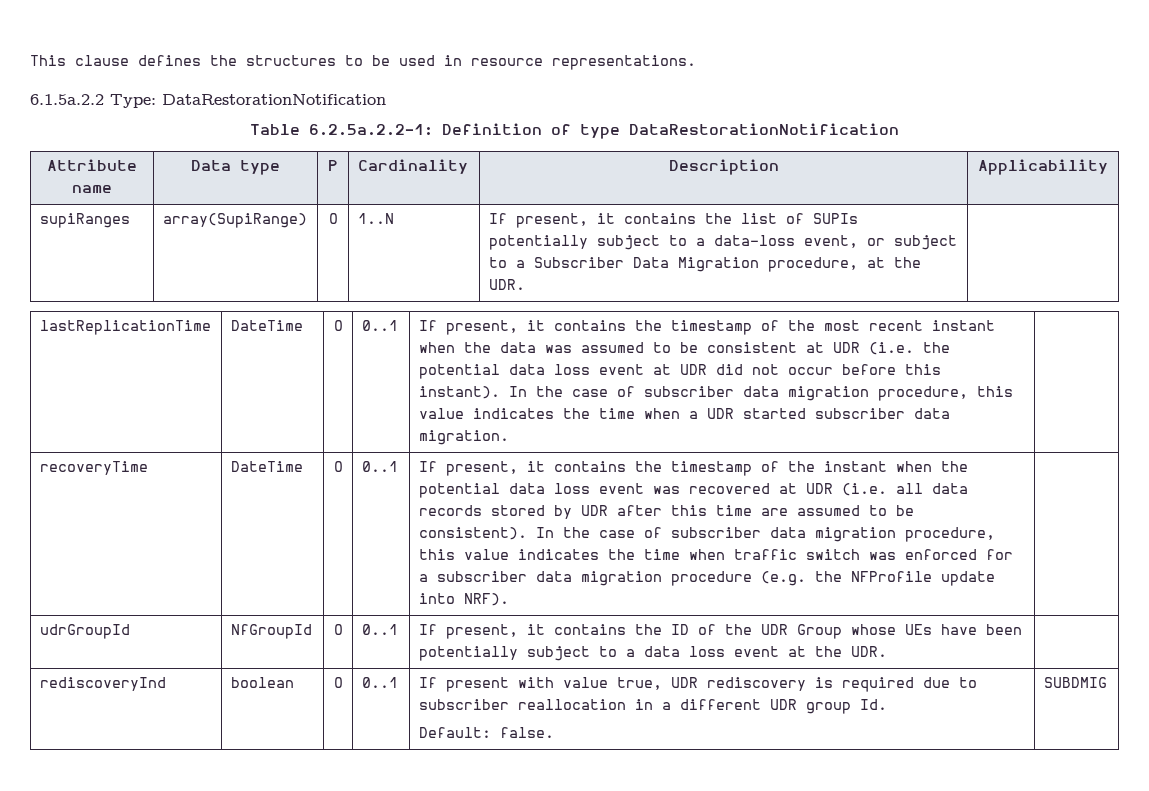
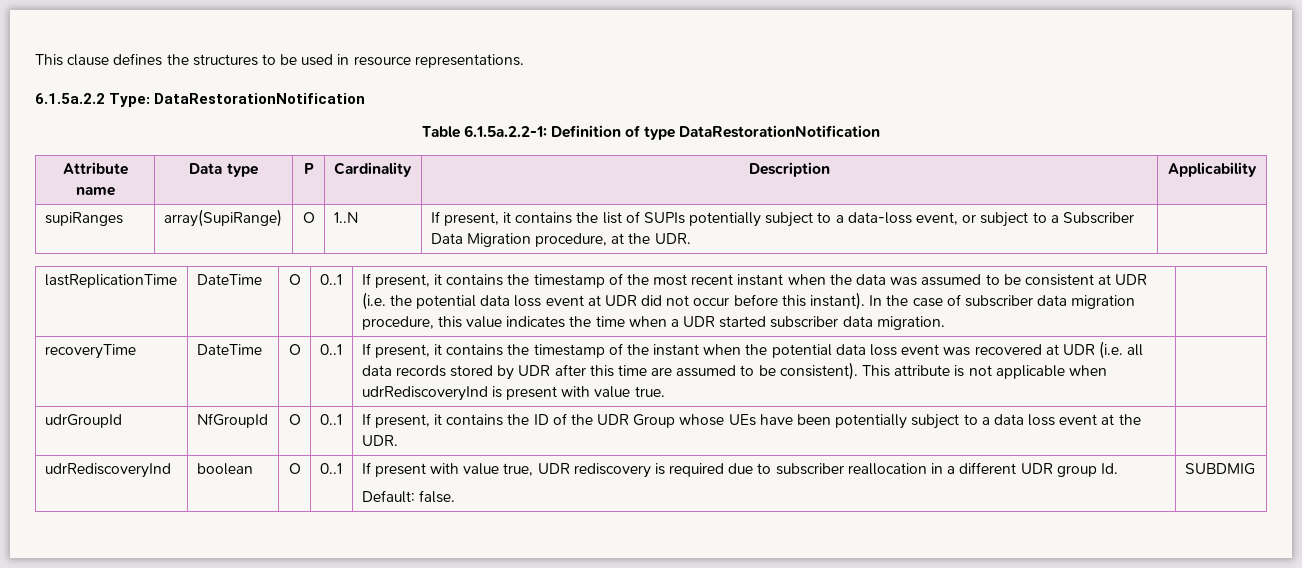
[309,124,433,136] 6.2.5a.2.2-1: -> [463,125,547,137] 6.1.5a.2.2-1:
[535,527,995,542] [418,549,1013,560] [418,571,995,586] [418,593,509,606] In the case of subscriber data migration procedure, this value indicates the time when traffic switch was enforced for a subscriber data migration procedure (e.g. the NFProfile update into NRF). -> [861,365,1107,379] [361,386,665,401] This attribute is not applicable when udrRediscoveryInd is present with value true.
[39,677,166,691] rediscoveryInd -> [44,463,171,478] udrRediscoveryInd

